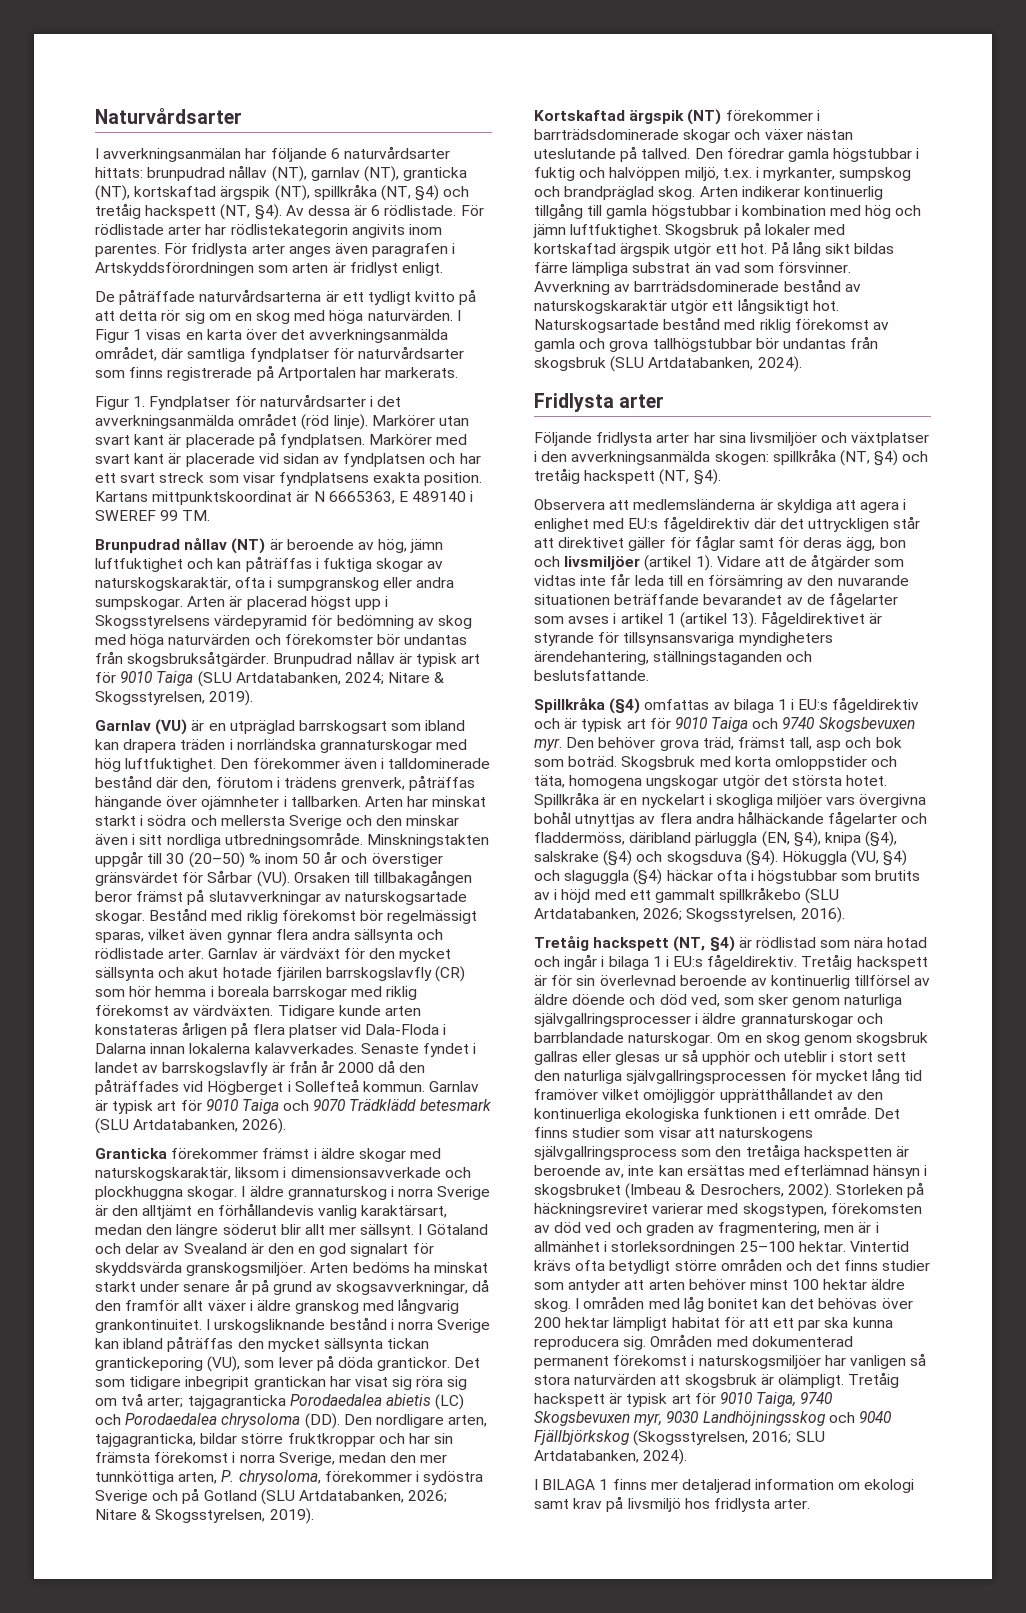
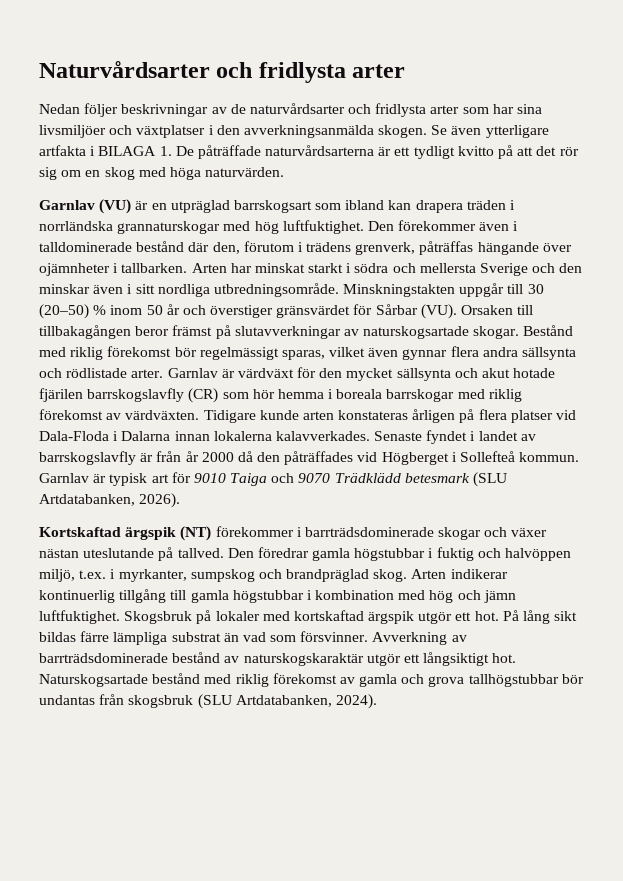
[95,146,450,162] [95,165,468,182] [95,184,470,201] [95,203,484,220] [95,224,442,238] [95,243,456,257] [95,262,443,276] // I avverkningsanmälan har följande 6 naturvårdsarter hittats: brunpudrad nållav (NT), garnlav (NT), granticka (NT), kortskaftad ärgspik (NT), spillkråka (NT, §4) och tretåig hackspett (NT, §4). Av dessa är 6 rödlistade. För rödlistade arter har rödlistekategorin angivits inom parentes. För fridlysta arter anges även paragrafen i Artskyddsförordningen som arten är fridlyst enligt. // -> [216,62,406,83] [39,103,543,117] [39,125,549,138] [39,145,172,156] och fridlysta arter // Nedan följer beskrivningar av de naturvårdsarter och fridlysta arter som har sina livsmiljöer och växtplatser i den avverkningsanmälda skogen. Se även ytterligare artfakta i BILAGA 1.
[119,310,158,321] detta -> [536,146,557,156] det
[456,310,461,321] [95,329,449,343] [95,346,464,362] [95,365,459,381] [95,394,402,410] [95,413,469,430] [95,432,468,448] [95,453,481,467] [95,472,483,486] [95,491,474,505] [95,510,211,521] [95,538,444,554] [95,556,444,572] [95,577,454,591] [95,596,389,610] [95,615,472,629] [95,634,468,648] [95,651,481,667] [95,671,445,687] [95,690,254,706] I Figur 1 visas en karta över det avverkningsanmälda området, där samtliga fyndplatser för naturvårdsarter som finns registrerade på Artportalen har markerats. // Figur 1. Fyndplatser för naturvårdsarter i det avverkningsanmälda området (röd linje). Markörer utan svart kant är placerade på fyndplatsen. Markörer med svart kant är placerade vid sidan av fyndplatsen och har ett svart streck som visar fyndplatsens exakta position. Kartans mittpunktskoordinat är N 6665363, E 489140 i SWEREF 99 TM. // Brunpudrad nållav (NT) är beroende av hög, jämn luftfuktighet och kan påträffas i fuktiga skogar av naturskogskaraktär, ofta i sumpgranskog eller andra sumpskogar. Arten är placerad högst upp i Skogsstyrelsens värdepyramid för bedömning av skog med höga naturvärden och förekomster bör undantas från skogsbruksåtgärder. Brunpudrad nållav är typisk art för 9010 Taiga (SLU Artdatabanken, 2024; Nitare & Skogsstyrelsen, 2019). -> (285, 172) none
[95,1148,442,1162] [95,1167,471,1181] [95,1186,491,1200] [95,1203,448,1219] [95,1224,488,1238] [95,1243,434,1257] [95,1262,488,1276] [95,1279,490,1295] [95,1298,460,1314] [95,1317,491,1333] [95,1336,430,1352] [95,1355,481,1372] [95,1376,468,1390] [95,1393,465,1410] [95,1413,488,1429] [95,1433,454,1447] [95,1452,448,1466] [95,1470,484,1485] [95,1488,448,1505] [95,1508,314,1524] // Granticka förekommer främst i äldre skogar med naturskogskaraktär, liksom i dimensionsavverkade och plockhuggna skogar. I äldre grannaturskog i norra Sverige är den alltjämt en förhållandevis vanlig karaktärsart, medan den längre söderut blir allt mer sällsynt. I Götaland och delar av Svealand är den en god signalart för skyddsvärda granskogsmiljöer. Arten bedöms ha minskat starkt under senare år på grund av skogsavverkningar, då den framför allt växer i äldre granskog med långvarig grankontinuitet. I urskogsliknande bestånd i norra Sverige kan ibland påträffas den mycket sällsynta tickan grantickeporing (VU), som lever på döda grantickor. Det som tidigare inbegripit grantickan har visat sig röra sig om två arter; tajgagranticka Porodaedalea abietis (LC) och Porodaedalea chrysoloma (DD). Den nordligare arten, tajgagranticka, bildar större fruktkroppar och har sin främsta förekomst i norra Sverige, medan den mer tunnköttiga arten, P. chrysoloma, förekommer i sydöstra Sverige och på Gotland (SLU Artdatabanken, 2026; Nitare & Skogsstyrelsen, 2019). -> (181, 500) none
[534,393,665,412] [534,432,930,446] [534,449,929,466] [534,468,721,485] [534,499,907,513] [534,516,921,532] [534,535,906,551] [534,554,905,571] [534,573,909,589] [534,592,898,608] [534,611,883,628] [534,632,833,646] [534,651,813,665] [534,670,649,681] [534,697,920,714] [534,717,915,732] [534,737,902,751] [534,756,898,770] [534,775,888,789] [534,792,927,808] [534,811,928,827] [534,831,898,847] [534,850,908,866] [534,869,921,885] [534,887,840,904] [534,907,845,923] [534,936,928,952] [534,954,928,970] [534,975,931,989] [534,994,903,1008] [534,1013,883,1027] [534,1032,929,1046] [534,1049,906,1065] [534,1068,923,1084] [534,1087,883,1103] [534,1106,901,1122] [534,1127,813,1141] [534,1144,909,1160] [534,1165,928,1179] [534,1182,925,1199] [534,1203,922,1217] [534,1222,879,1236] [534,1241,909,1255] [534,1258,931,1274] [534,1279,906,1293] [534,1296,913,1312] [534,1317,893,1331] [534,1334,853,1350] [534,1353,927,1369] [534,1372,900,1388] [534,1392,834,1407] [534,1411,892,1426] [534,1430,825,1446] [534,1449,688,1465] [534,1479,915,1493] [534,1496,811,1512] // Fridlysta arter // Följande fridlysta arter har sina livsmiljöer och växtplatser i den avverkningsanmälda skogen: spillkråka (NT, §4) och tretåig hackspett (NT, §4). // Observera att medlemsländerna är skyldiga att agera i enlighet med EU:s fågeldirektiv där det uttryckligen står att direktivet gäller för fåglar samt för deras ägg, bon och livsmiljöer (artikel 1). Vidare att de åtgärder som vidtas inte får leda till en försämring av den nuvarande situationen beträffande bevarandet av de fågelarter som avses i artikel 1 (artikel 13). Fågeldirektivet är styrande för tillsynsansvariga myndigheters ärendehantering, ställningstaganden och beslutsfattande. // Spillkråka (§4) omfattas av bilaga 1 i EU:s fågeldirektiv och är typisk art för 9010 Taiga och 9740 Skogsbevuxen myr. Den behöver grova träd, främst tall, asp och bok som boträd. Skogsbruk med korta omloppstider och täta, homogena ungskogar utgör det största hotet. Spillkråka är en nyckelart i skogliga miljöer vars övergivna bohål utnyttjas av flera andra hålhäckande fågelarter och fladdermöss, däribland pärluggla (EN, §4), knipa (§4), salskrake (§4) och skogsduva (§4). Hökuggla (VU, §4) och slaguggla (§4) häckar ofta i högstubbar som brutits av i höjd med ett gammalt spillkråkebo (SLU Artdatabanken, 2026; Skogsstyrelsen, 2016). // Tretåig hackspett (NT, §4) är rödlistad som nära hotad och ingår i bilaga 1 i EU:s fågeldirektiv. Tretåig hackspett är för sin överlevnad beroende av kontinuerlig tillförsel av äldre döende och död ved, som sker genom naturliga självgallringsprocesser i äldre grannaturskogar och barrblandade naturskogar. Om en skog genom skogsbruk gallras eller glesas ur så upphör och uteblir i stort sett den naturliga självgallringsprocessen för mycket lång tid framöver vilket omöjliggör upprätthållandet av den kontinuerliga ekologiska funktionen i ett område. Det finns studier som visar att naturskogens självgallringsprocess som den tretåiga hackspetten är beroende av, inte kan ersättas med efterlämnad hänsyn i skogsbruket (Imbeau & Desrochers, 2002). Storleken på häckningsreviret varierar med skogstypen, förekomsten av död ved och graden av fragmentering, men är i allmänhet i storleksordningen 25–100 hektar. Vintertid krävs ofta betydligt större områden och det finns studier som antyder att arten behöver minst 100 hektar äldre skog. I områden med låg bonitet kan det behövas över 200 hektar lämpligt habitat för att ett par ska kunna reproducera sig. Områden med dokumenterad permanent förekomst i naturskogsmiljöer har vanligen så stora naturvärden att skogsbruk är olämpligt. Tretåig hackspett är typisk art för 9010 Taiga, 9740 Skogsbevuxen myr, 9030 Landhöjningsskog och 9040 Fjällbjörkskog (Skogsstyrelsen, 2016; SLU Artdatabanken, 2024). // I BILAGA 1 finns mer detaljerad information om ekologi samt krav på livsmiljö hos fridlysta arter. -> (377, 701) none

